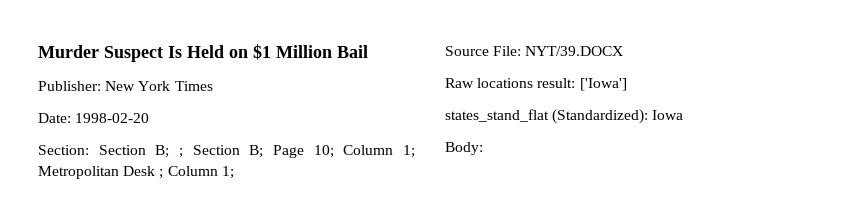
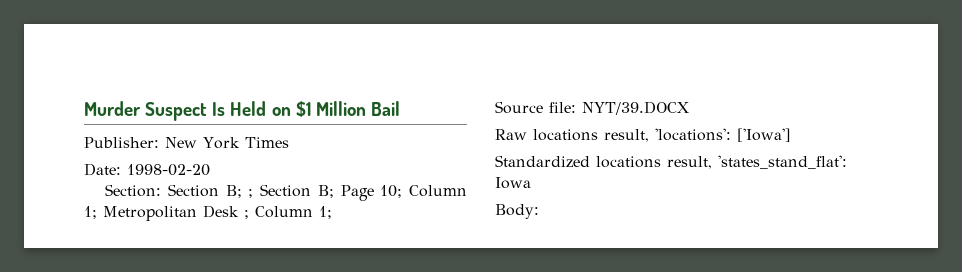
[493,46,522,56] File: -> [549,102,576,113] file:
[537,78,576,88] result: -> [604,128,731,142] result, 'locations':
[445,109,649,124] states_stand_flat (Standardized): -> [495,155,847,169] Standardized locations result, 'states_stand_flat':

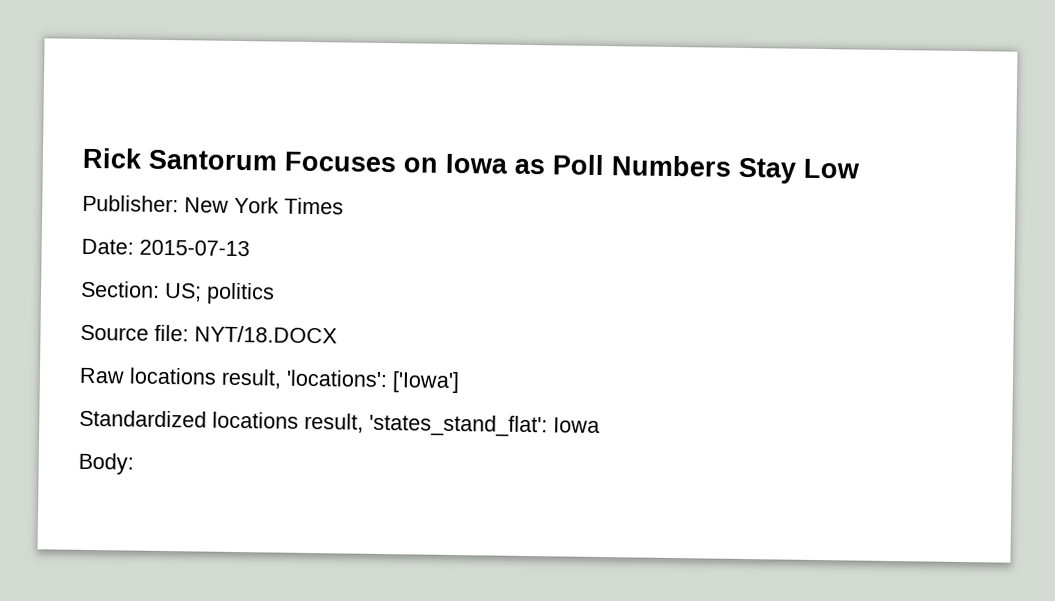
[84,101,400,121] Murder Suspect Is Held on $1 Million Bail -> [82,147,860,184] Rick Santorum Focuses on Iowa as Poll Numbers Stay Low
[127,164,210,176] 1998-02-20 -> [139,239,250,257] 2015-07-13
[167,184,467,201] [84,205,332,221] Section B; ; Section B; Page 10; Column 1; Metropolitan Desk ; Column 1; -> [164,282,275,305] US; politics
[582,101,689,115] NYT/39.DOCX -> [194,325,337,344] NYT/18.DOCX

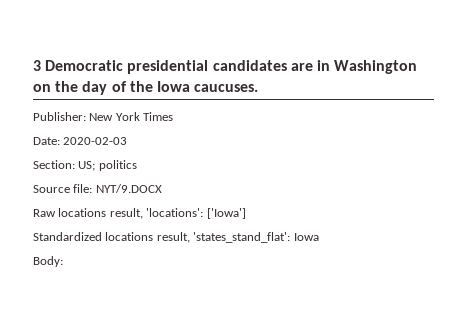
[82,147,860,184] Rick Santorum Focuses on Iowa as Poll Numbers Stay Low -> [33,60,418,74] [33,81,259,95] 3 Democratic presidential candidates are in Washington on the day of the Iowa caucuses.
[139,239,250,257] 2015-07-13 -> [63,137,128,145] 2020-02-03
[194,325,337,344] NYT/18.DOCX -> [95,184,162,193] NYT/9.DOCX

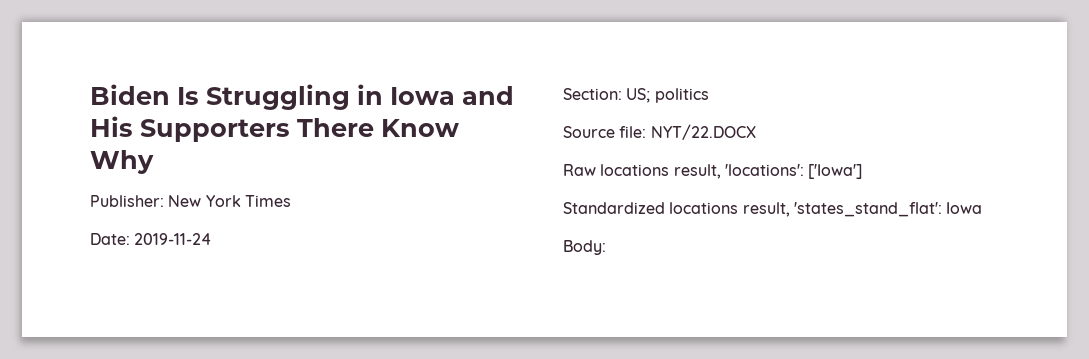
[33,60,418,74] [33,81,259,95] 3 Democratic presidential candidates are in Washington on the day of the Iowa caucuses. -> [90,84,514,110] [90,116,459,142] [90,150,154,174] Biden Is Struggling in Iowa and His Supporters There Know Why
[63,137,128,145] 2020-02-03 -> [134,233,212,245] 2019-11-24
[95,184,162,193] NYT/9.DOCX -> [650,124,756,140] NYT/22.DOCX

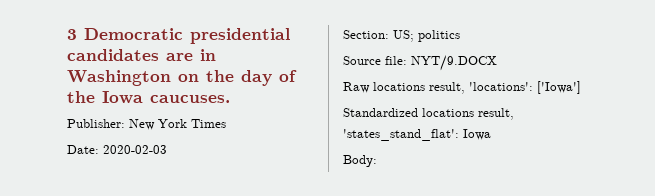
[90,84,514,110] [90,116,459,142] [90,150,154,174] Biden Is Struggling in Iowa and His Supporters There Know Why -> [67,28,290,44] [67,49,216,61] [67,70,297,86] [67,91,230,104] 3 Democratic presidential candidates are in Washington on the day of the Iowa caucuses.
[134,233,212,245] 2019-11-24 -> [103,145,167,154] 2020-02-03
[650,124,756,140] NYT/22.DOCX -> [411,55,497,71] NYT/9.DOCX

